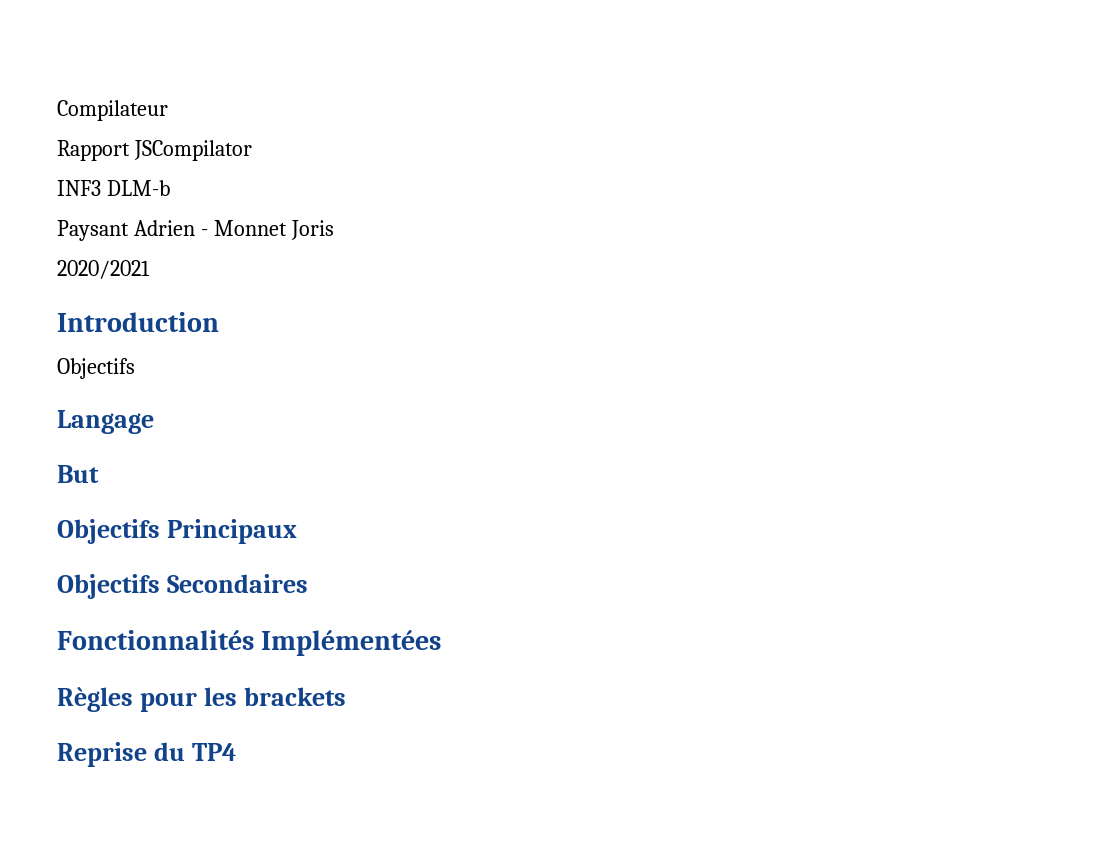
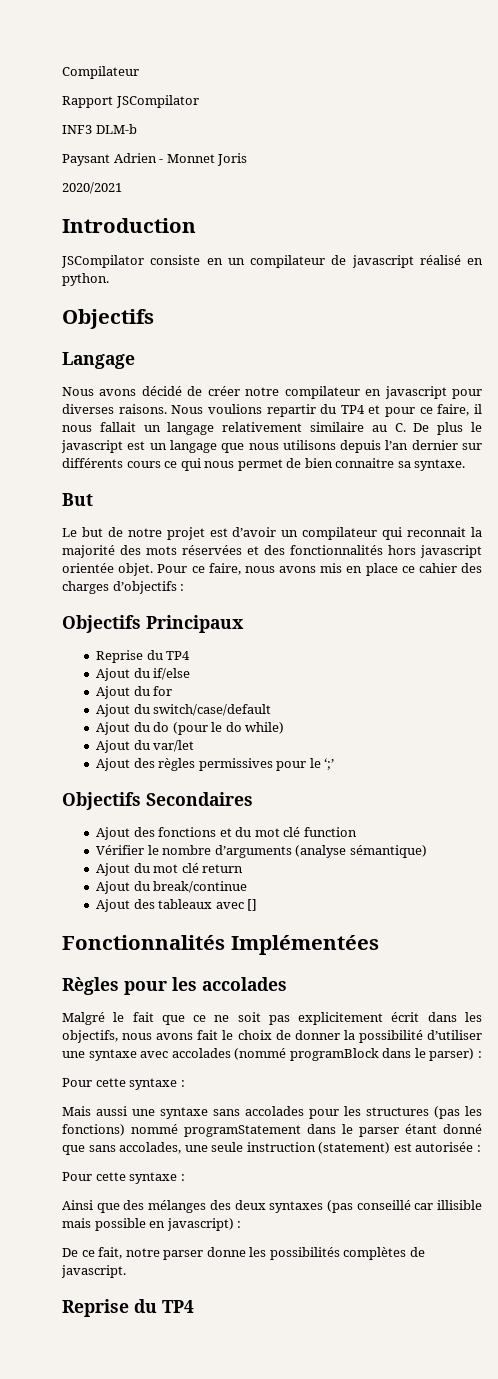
[57,358,135,379] [57,410,154,434] [57,465,99,483] [57,519,297,544] [57,574,308,599] Objectifs // Langage // But // Objectifs Principaux // Objectifs Secondaires -> [61,255,483,268] [62,273,109,286] [62,309,154,329] [62,352,135,369] [62,386,482,399] [62,404,482,417] [62,422,483,435] [61,440,483,453] [62,458,466,471] [62,493,93,506] [62,527,483,540] [62,545,482,558] [62,563,483,576] [62,581,185,594] [62,615,244,633] [96,650,191,663] [96,668,191,681] [96,686,173,699] [96,704,272,717] [96,722,285,735] [96,740,195,753] [96,758,335,771] [62,792,253,810] [96,827,357,840] [96,845,427,858] [96,863,244,876] [96,881,248,894] [96,899,258,912] JSCompilator consiste en un compilateur de javascript réalisé en python. // Objectifs // Langage // Nous avons décidé de créer notre compilateur en javascript pour diverses raisons. Nous voulions repartir du TP4 et pour ce faire, il nous fallait un langage relativement similaire au C. De plus le javascript est un langage que nous utilisons depuis l’an dernier sur différents cours ce qui nous permet de bien connaitre sa syntaxe. // But // Le but de notre projet est d’avoir un compilateur qui reconnait la majorité des mots réservées et des fonctionnalités hors javascript orientée objet. Pour ce faire, nous avons mis en place ce cahier des charges d’objectifs : // Objectifs Principaux // Reprise du TP4 // Ajout du if/else // Ajout du for // Ajout du switch/case/default // Ajout du do (pour le do while) // Ajout du var/let // Ajout des règles permissives pour le ‘;’ // Objectifs Secondaires // Ajout des fonctions et du mot clé function // Vérifier le nombre d’arguments (analyse sémantique) // Ajout du mot clé return // Ajout du break/continue // Ajout des tableaux avec []
[243,687,346,706] brackets -> [202,977,287,991] [62,1012,482,1025] [62,1030,482,1043] [62,1048,482,1061] [62,1078,185,1090] [62,1106,482,1119] [62,1124,482,1137] [62,1142,481,1155] [62,1172,185,1184] [62,1200,482,1213] [62,1218,242,1231] [62,1247,425,1260] [61,1265,126,1278] accolades // Malgré le fait que ce ne soit pas explicitement écrit dans les objectifs, nous avons fait le choix de donner la possibilité d’utiliser une syntaxe avec accolades (nommé programBlock dans le parser) : // Pour cette syntaxe : // Mais aussi une syntaxe sans accolades pour les structures (pas les fonctions) nommé programStatement dans le parser étant donné que sans accolades, une seule instruction (statement) est autorisée : // Pour cette syntaxe : // Ainsi que des mélanges des deux syntaxes (pas conseillé car illisible mais possible en javascript) : // De ce fait, notre parser donne les possibilités complètes de javascript.

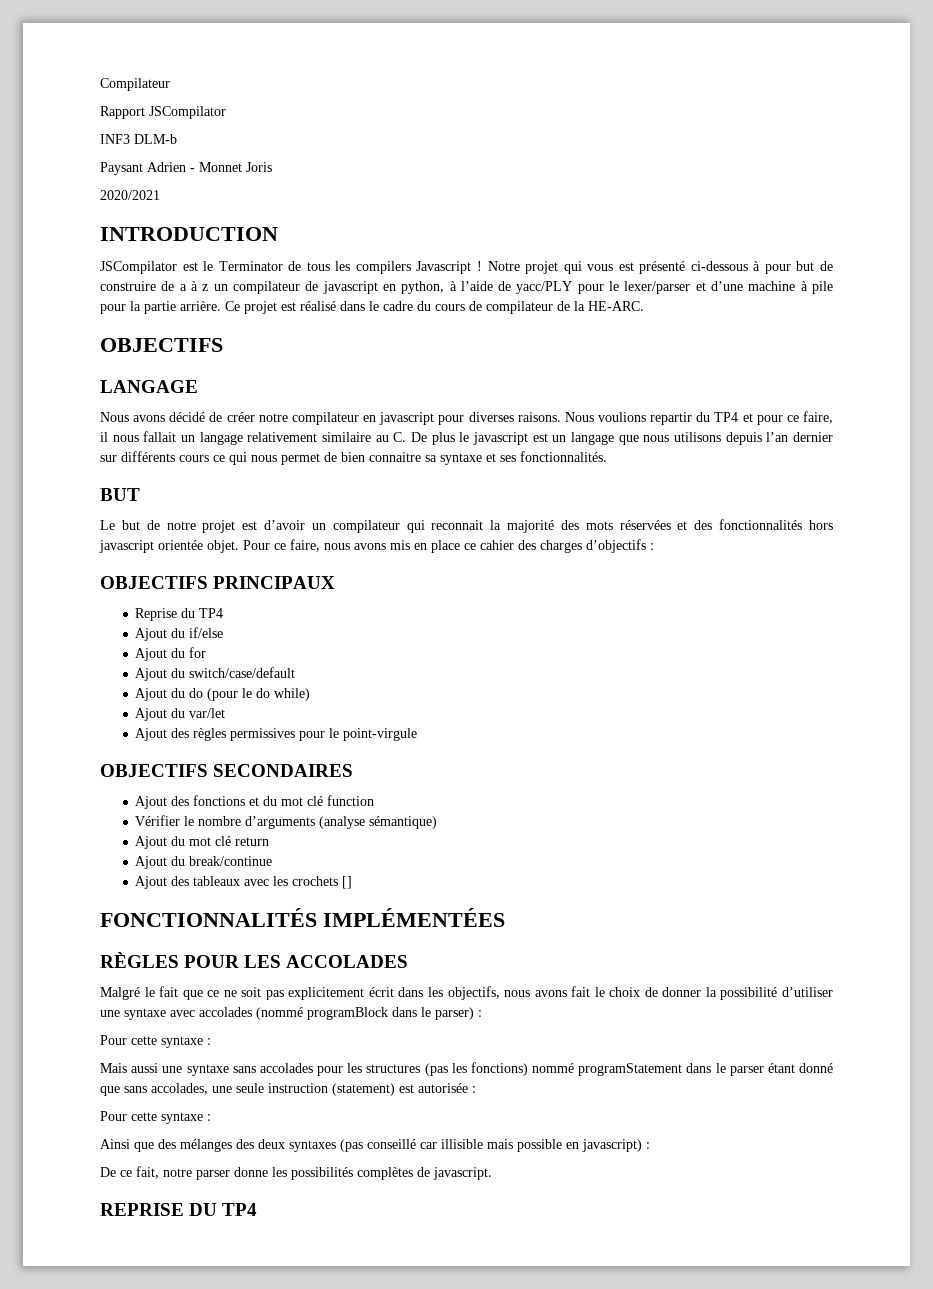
[62,218,196,233] [61,255,483,268] [62,273,109,286] [62,309,154,329] [62,352,135,369] Introduction // JSCompilator consiste en un compilateur de javascript réalisé en python. // Objectifs // Langage -> [100,227,278,241] [100,261,833,274] [100,281,834,294] [100,301,644,314] [100,338,223,352] [100,380,198,393] INTRODUCTION // JSCompilator est le Terminator de tous les compilers Javascript ! Notre projet qui vous est présenté ci-dessous à pour but de construire de a à z un compilateur de javascript en python, à l’aide de yacc/PLY pour le lexer/parser et d’une machine à pile pour la partie arrière. Ce projet est réalisé dans le cadre du cours de compilateur de la HE-ARC. // OBJECTIFS // LANGAGE
[414,459,466,471] [62,493,93,506] syntaxe. // But -> [440,451,607,465] [100,488,140,501] syntaxe et ses fonctionnalités. // BUT
[62,615,244,633] Objectifs Principaux -> [100,576,336,589] OBJECTIFS PRINCIPAUX
[324,758,335,770] [62,792,253,810] ‘;’ // Objectifs Secondaires -> [343,728,418,741] [100,764,354,777] point-virgule // OBJECTIFS SECONDAIRES
(244, 905) none -> [273,876,339,886] les crochets
[62,935,379,955] [62,977,287,995] Fonctionnalités Implémentées // Règles pour les accolades -> [100,908,505,927] [100,952,409,968] FONCTIONNALITÉS IMPLÉMENTÉES // RÈGLES POUR LES ACCOLADES
[62,1299,157,1317] Reprise du -> [100,1203,218,1216] REPRISE DU

